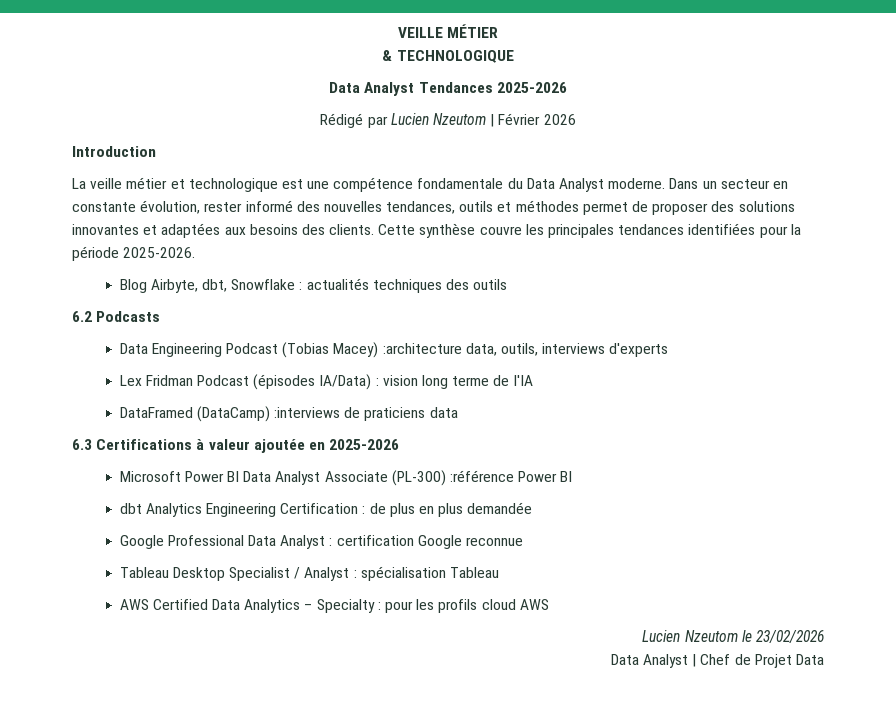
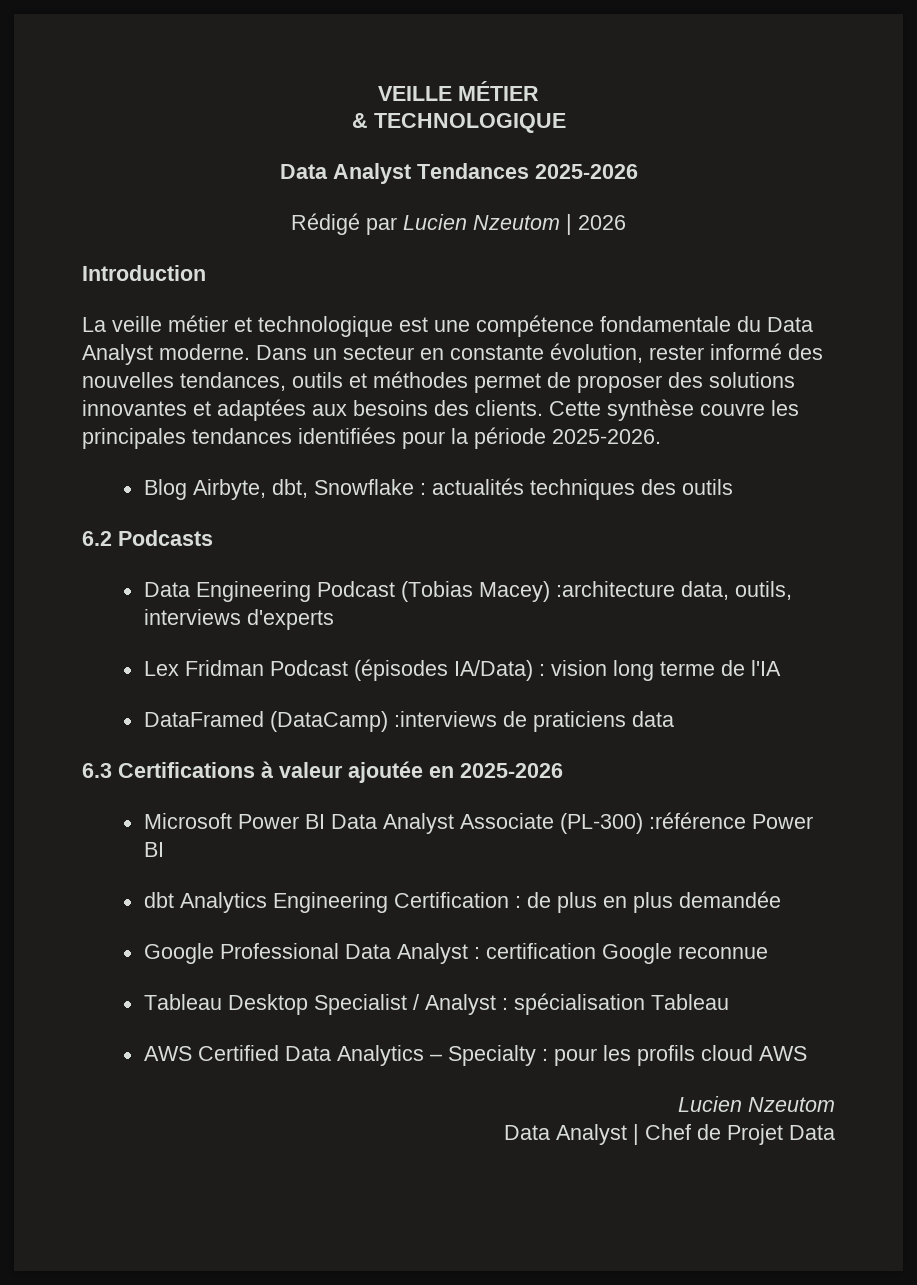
[498,113,541,125] Février -> (572, 224) none
[741,630,824,643] le 23/02/2026 -> (835, 1104) none

